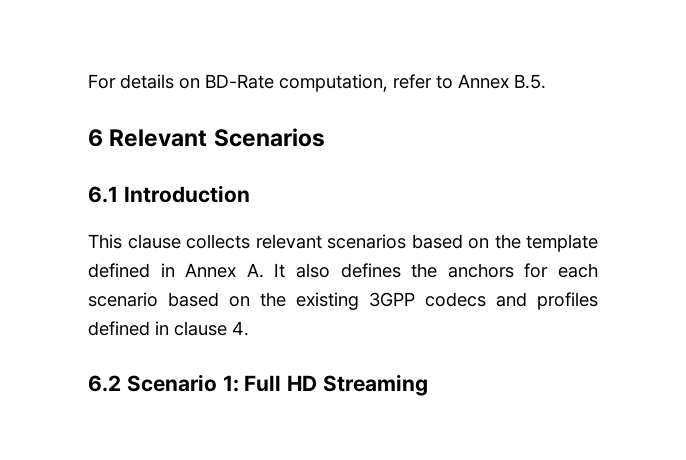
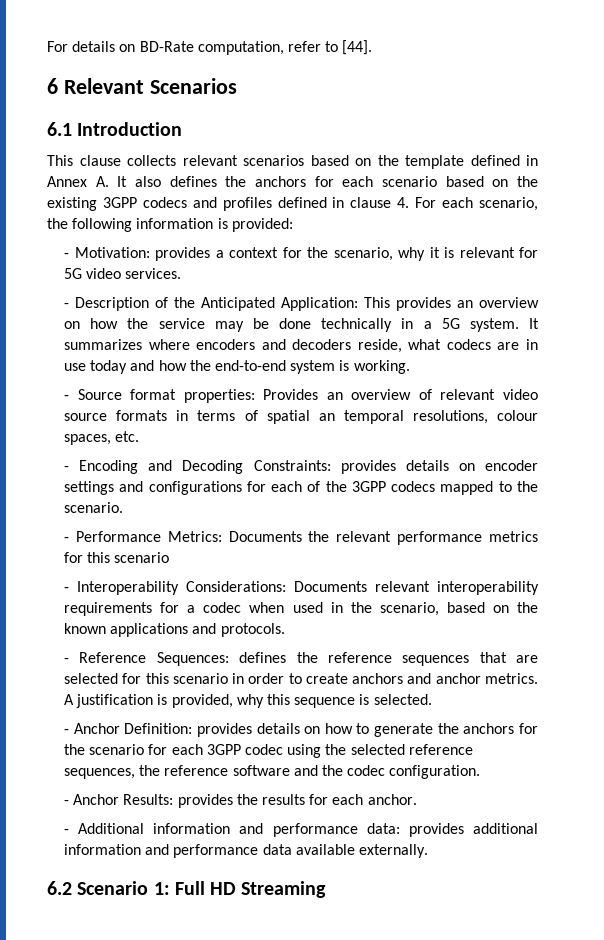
[458,74,546,89] Annex B.5. -> [342,40,373,55] [44].
(249, 328) none -> [415,197,539,211] [47,218,293,232] [64,247,538,261] [64,268,182,279] [64,297,540,311] [64,318,540,332] [64,339,539,353] [64,360,410,374] [64,389,539,403] [64,410,538,424] [64,431,140,445] [64,460,538,474] [64,481,539,495] [64,502,124,513] [64,531,538,545] [64,552,170,563] [64,581,539,595] [64,602,539,616] [64,623,285,637] [64,652,538,666] [64,673,538,684] [64,694,432,708] [64,723,539,737] [64,744,473,758] [64,765,481,779] [64,794,417,808] [64,823,538,837] [64,844,429,858] For each scenario, the following information is provided: // - Motivation: provides a context for the scenario, why it is relevant for 5G video services. // - Description of the Anticipated Application: This provides an overview on how the service may be done technically in a 5G system. It summarizes where encoders and decoders reside, what codecs are in use today and how the end-to-end system is working. // - Source format properties: Provides an overview of relevant video source formats in terms of spatial an temporal resolutions, colour spaces, etc. // - Encoding and Decoding Constraints: provides details on encoder settings and configurations for each of the 3GPP codecs mapped to the scenario. // - Performance Metrics: Documents the relevant performance metrics for this scenario // - Interoperability Considerations: Documents relevant interoperability requirements for a codec when used in the scenario, based on the known applications and protocols. // - Reference Sequences: defines the reference sequences that are selected for this scenario in order to create anchors and anchor metrics. A justification is provided, why this sequence is selected. // - Anchor Definition: provides details on how to generate the anchors for the scenario for each 3GPP codec using the selected reference sequences, the reference software and the codec configuration. // - Anchor Results: provides the results for each anchor. // - Additional information and performance data: provides additional information and performance data available externally.

